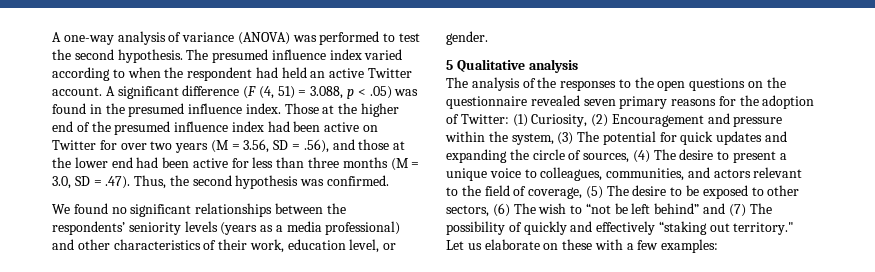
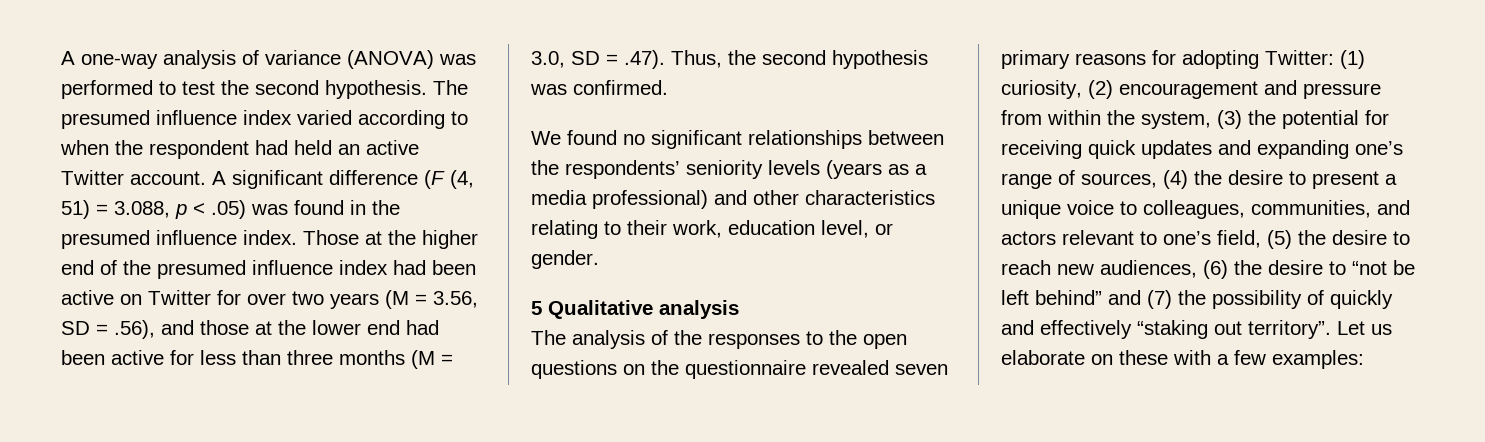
[203,240,217,250] of -> [531,220,621,239] relating to
[739,95,815,109] [446,114,704,127] the adoption of Twitter: (1) Curiosity, (2) Encouragement -> [1182,50,1365,69] [1001,80,1258,99] adopting Twitter: (1) curiosity, (2) encouragement
(783, 121) none -> [1001,110,1042,125] from
[577,131,600,142] The -> [1248,110,1276,125] the
(677, 137) none -> [1001,140,1082,159] receiving
[509,149,565,160] the circle -> [1355,141,1403,155] [1001,173,1052,189] one’s range
[653,149,676,160] The -> [1194,170,1222,185] the
[461,185,800,199] [446,203,567,217] the field of coverage, (5) The desire to be exposed to other sectors, (6) The wish -> [1163,230,1410,249] [1001,260,1323,279] one’s field, (5) the desire to reach new audiences, (6) the desire
[749,203,772,214] The -> [1178,290,1206,305] the
[733,222,795,235] territory." -> [1248,320,1331,339] territory”.

